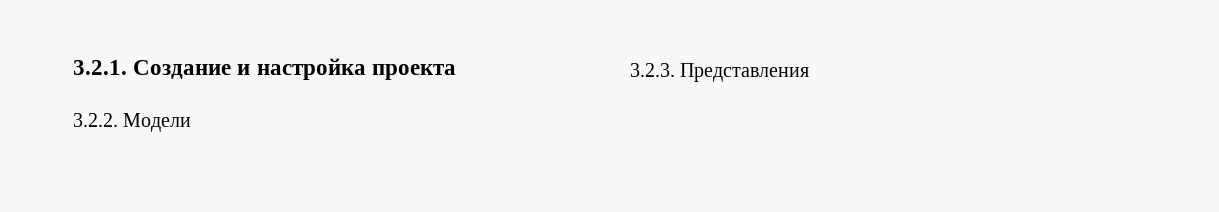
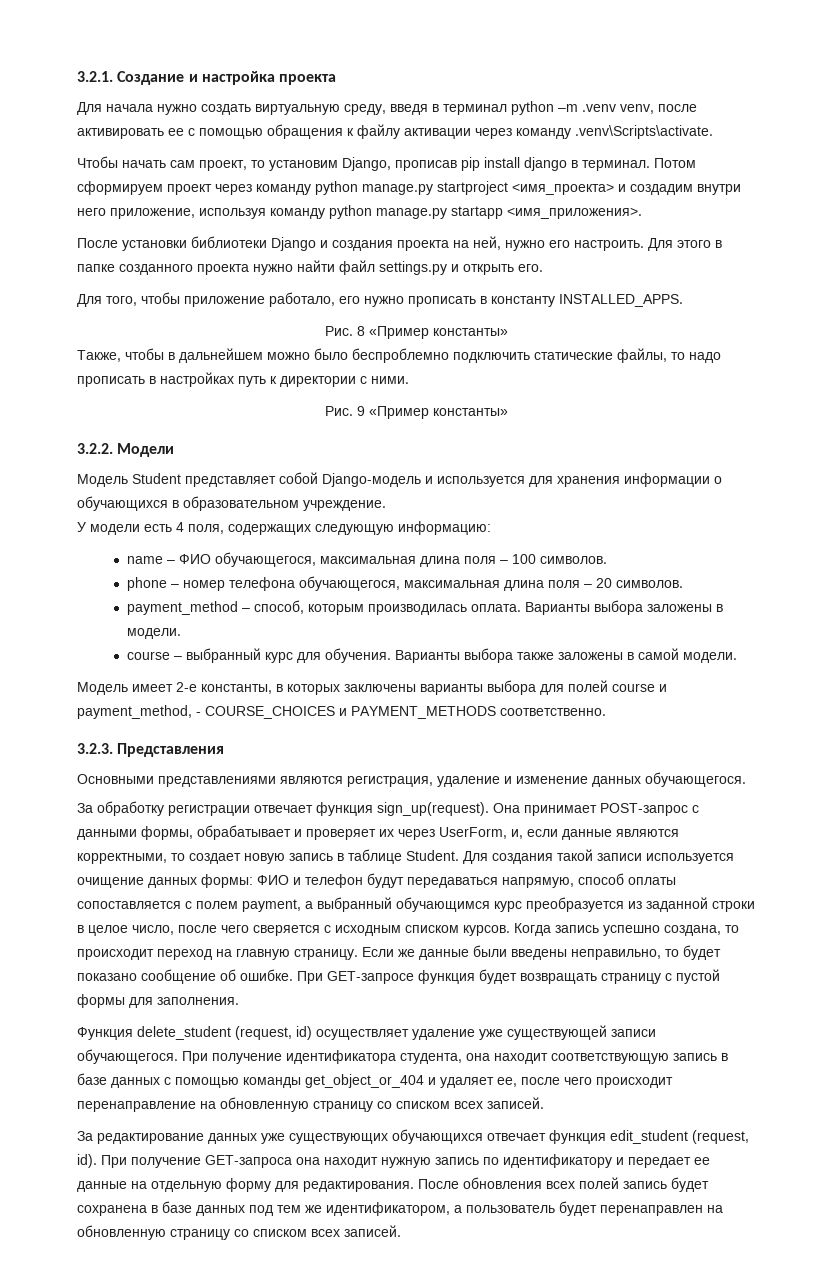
[73,113,192,132] [630,63,810,82] 3.2.2. Модели // 3.2.3. Представления -> [77,101,697,115] [77,124,713,139] [77,156,696,171] [77,181,741,195] [77,205,642,219] [77,236,722,251] [77,260,543,275] [77,292,683,307] [324,326,508,339] [77,348,721,363] [77,372,409,387] [324,406,508,419] [77,443,175,457] [77,472,722,487] [77,496,386,511] [77,521,491,535] [127,552,608,567] [127,576,684,591] [127,600,724,615] [127,628,182,639] [127,648,738,663] [77,680,667,695] [77,705,606,719] [77,743,225,757] [77,772,746,787] [77,801,699,816] [77,825,679,840] [77,849,734,864] [77,873,676,888] [77,897,755,912] [77,923,739,936] [77,945,721,960] [77,969,720,984] [77,994,239,1008] [77,1025,656,1040] [77,1049,728,1064] [77,1073,673,1088] [77,1097,544,1112] [77,1129,749,1144] [77,1154,710,1168] [77,1177,709,1192] [77,1201,723,1216] [77,1225,401,1240] Для начала нужно создать виртуальную среду, введя в терминал python –m .venv venv, после активировать ее с помощью обращения к файлу активации через команду .venv\Scripts\activate. // Чтобы начать сам проект, то установим Django, прописав pip install django в терминал. Потом сформируем проект через команду python manage.py startproject <имя_проекта> и создадим внутри него приложение, используя команду python manage.py startapp <имя_приложения>. // После установки библиотеки Django и создания проекта на ней, нужно его настроить. Для этого в папке созданного проекта нужно найти файл settings.py и открыть его. // Для того, чтобы приложение работало, его нужно прописать в константу INSTALLED_APPS. // Рис. 8 «Пример константы» // Также, чтобы в дальнейшем можно было беспроблемно подключить статические файлы, то надо прописать в настройках путь к директории с ними. // Рис. 9 «Пример константы» // 3.2.2. Модели // Модель Student представляет собой Django-модель и используется для хранения информации о обучающихся в образовательном учреждение. // У модели есть 4 поля, содержащих следующую информацию: // name – ФИО обучающегося, максимальная длина поля – 100 символов. // phone – номер телефона обучающегося, максимальная длина поля – 20 символов. // payment_method – способ, которым производилась оплата. Варианты выбора заложены в модели. // course – выбранный курс для обучения. Варианты выбора также заложены в самой модели. // Модель имеет 2-е константы, в которых заключены варианты выбора для полей course и payment_method, - COURSE_CHOICES и PAYMENT_METHODS соответственно. // 3.2.3. Представления // Основными представлениями являются регистрация, удаление и изменение данных обучающегося. // За обработку регистрации отвечает функция sign_up(request). Она принимает POST-запрос с данными формы, обрабатывает и проверяет их через UserForm, и, если данные являются корректными, то создает новую запись в таблице Student. Для создания такой записи используется очищение данных формы: ФИО и телефон будут передаваться напрямую, способ оплаты сопоставляется с полем payment, а выбранный обучающимся курс преобразуется из заданной строки в целое число, после чего сверяется с исходным списком курсов. Когда запись успешно создана, то происходит переход на главную страницу. Если же данные были введены неправильно, то будет показано сообщение об ошибке. При GET-запросе функция будет возвращать страницу с пустой формы для заполнения. // Функция delete_student (request, id) осуществляет удаление уже существующей записи обучающегося. При получение идентификатора студента, она находит соответствующую запись в базе данных с помощью команды get_object_or_404 и удаляет ее, после чего происходит перенаправление на обновленную страницу со списком всех записей. // За редактирование данных уже существующих обучающихся отвечает функция edit_student (request, id). При получение GET-запроса она находит нужную запись по идентификатору и передает ее данные на отдельную форму для редактирования. После обновления всех полей запись будет сохранена в базе данных под тем же идентификатором, а пользователь будет перенаправлен на обновленную страницу со списком всех записей.

